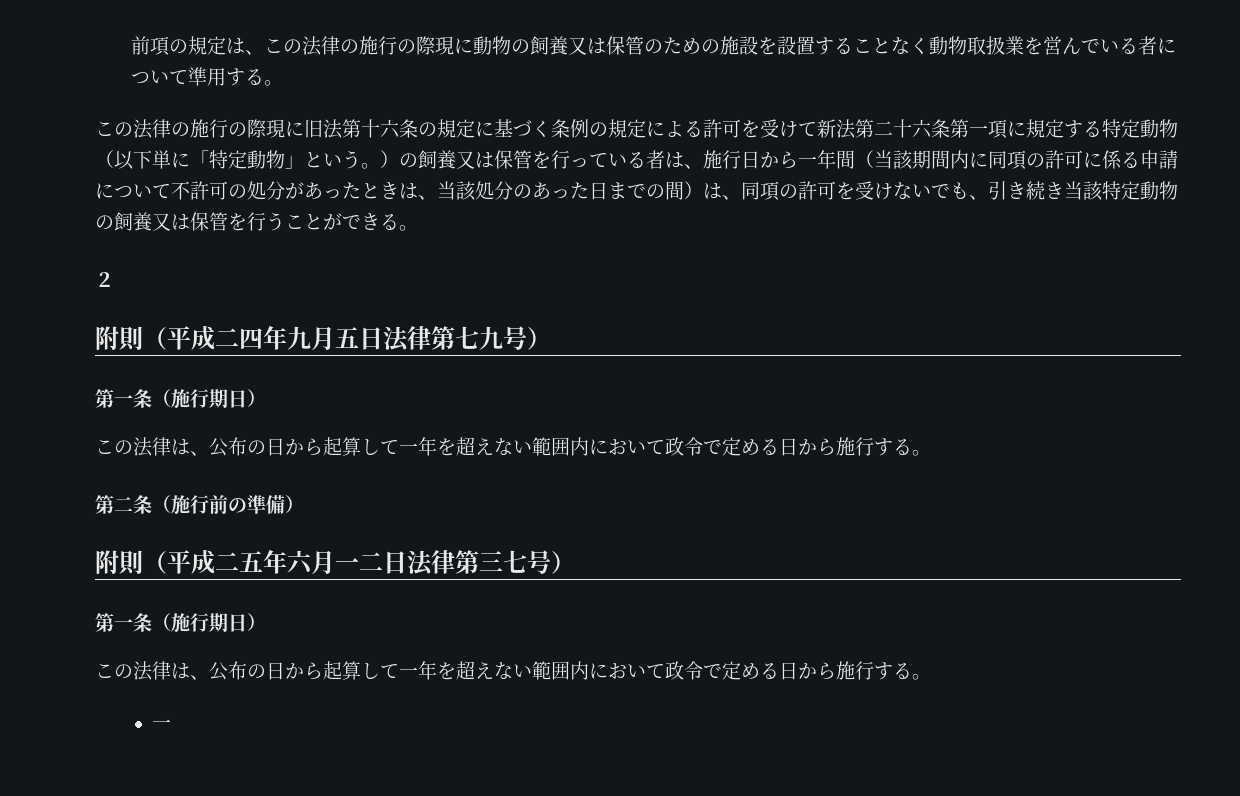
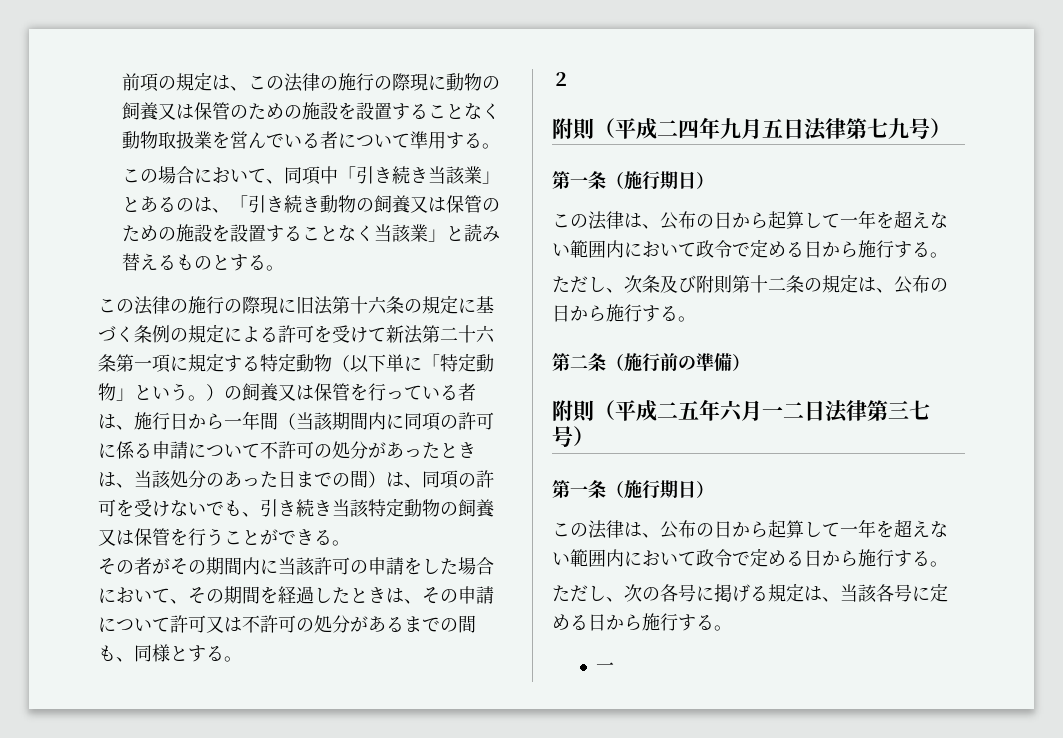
(284, 83) none -> [122,166,501,185] [122,195,501,213] [122,224,501,243] [122,253,285,271] // この場合において、同項中「引き続き当該業」とあるのは、「引き続き動物の飼養又は保管のための施設を設置することなく当該業」と読み替えるものとする。
(418, 228) none -> [98,557,494,576] [98,586,494,604] [98,615,476,633] [98,644,242,662] // その者がその期間内に当該許可の申請をした場合において、その期間を経過したときは、その申請について許可又は不許可の処分があるまでの間も、同様とする。
(931, 453) none -> [552,274,948,294] [552,304,696,322] // ただし、次条及び附則第十二条の規定は、公布の日から施行する。
(931, 677) none -> [552,583,948,603] [552,613,732,631] // ただし、次の各号に掲げる規定は、当該各号に定める日から施行する。

